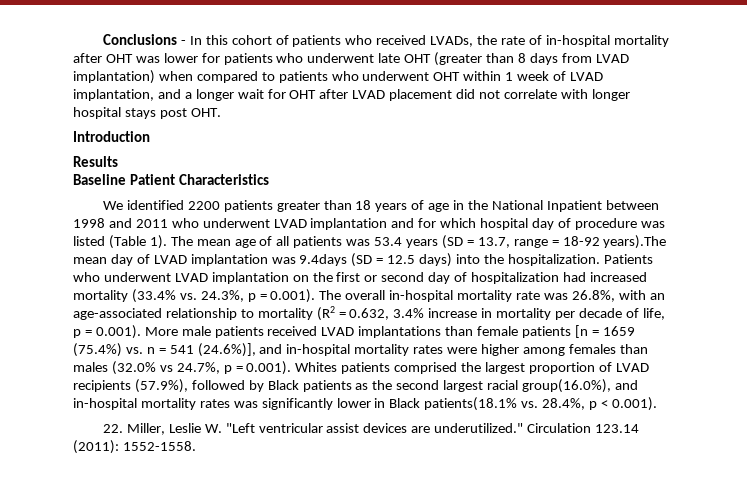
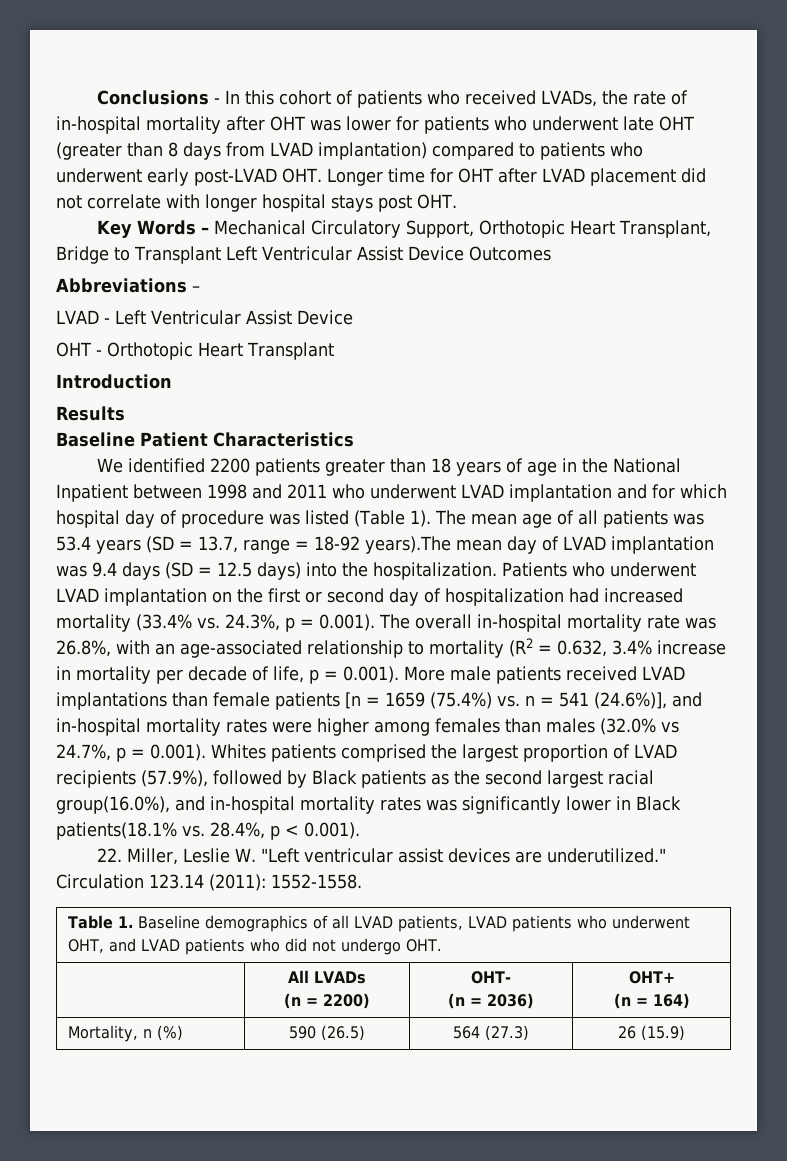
[158,71,193,81] when -> (427, 151) none
[433,71,603,81] [73,89,264,101] OHT within 1 week of LVAD implantation, and a longer wait -> [147,168,425,186] early post-LVAD OHT. Longer time
(221, 112) none -> [96,220,711,238] [56,246,551,264] [56,278,200,293] [56,310,353,325] [56,342,334,360] // Key Words – Mechanical Circulatory Support, Orthotopic Heart Transplant, Bridge to Transplant Left Ventricular Assist Device Outcomes // Abbreviations – // LVAD - Left Ventricular Assist Device // OHT - Orthotopic Heart Transplant
[299,254,348,266] 9.4days -> [92,562,160,580] 9.4 days
(196, 446) none -> [67,915,690,932] [67,938,442,955] [288,970,367,984] [284,993,370,1009] [471,971,512,984] [448,993,534,1009] [628,971,675,984] [613,993,690,1009] [67,1025,183,1042] [289,1025,365,1041] [453,1025,529,1041] [618,1025,685,1041] // Table 1. Baseline demographics of all LVAD patients, LVAD patients who underwent OHT, and LVAD patients who did not undergo OHT. // | All LVADs // (n = 2200) | OHT- // (n = 2036) | OHT+ // (n = 164) // Mortality, n (%) | 590 (26.5) | 564 (27.3) | 26 (15.9)

